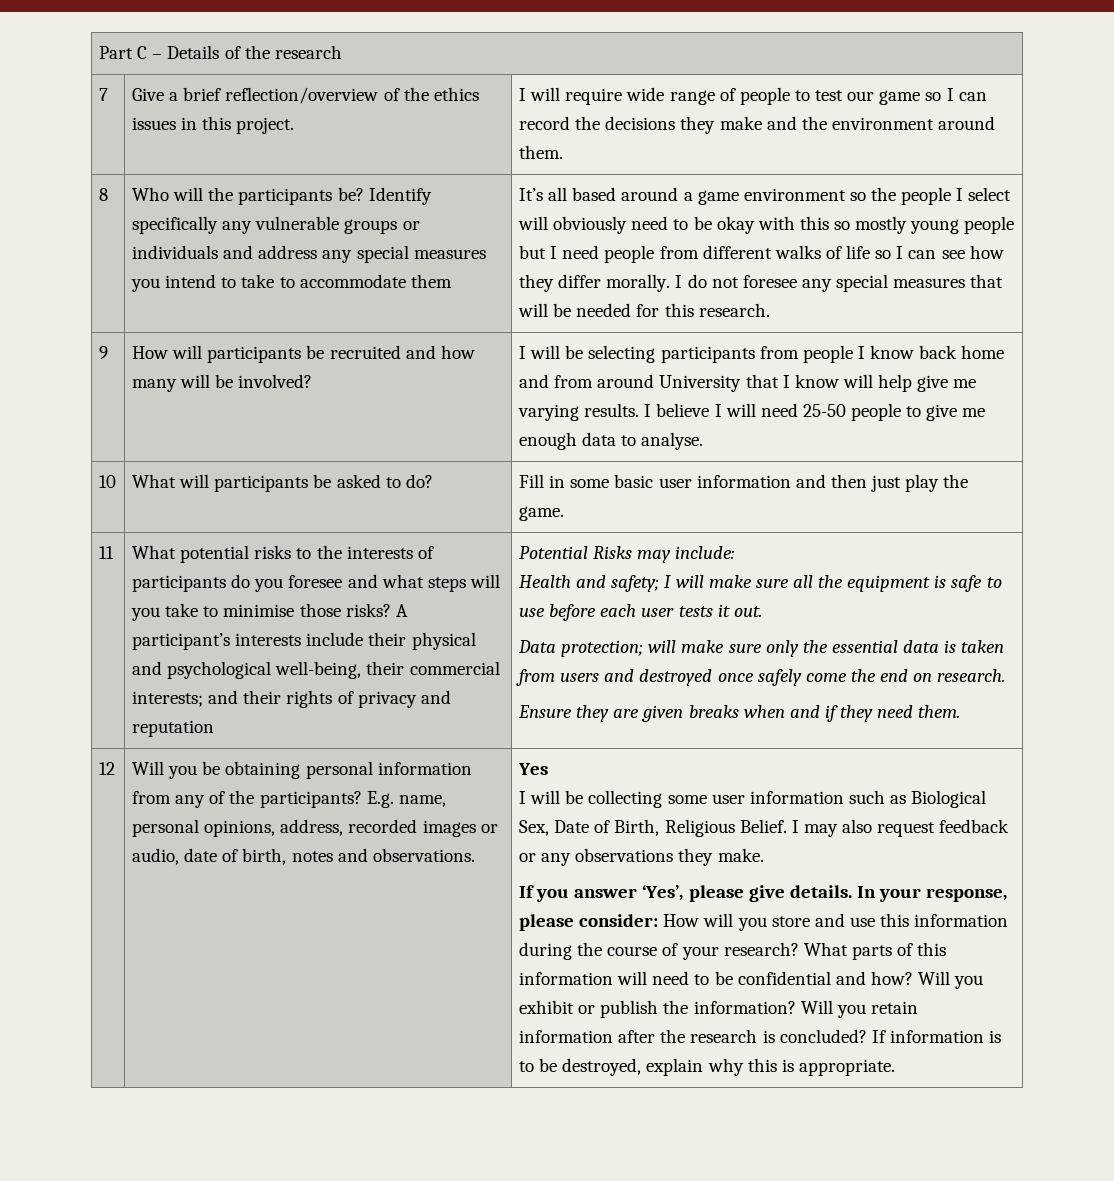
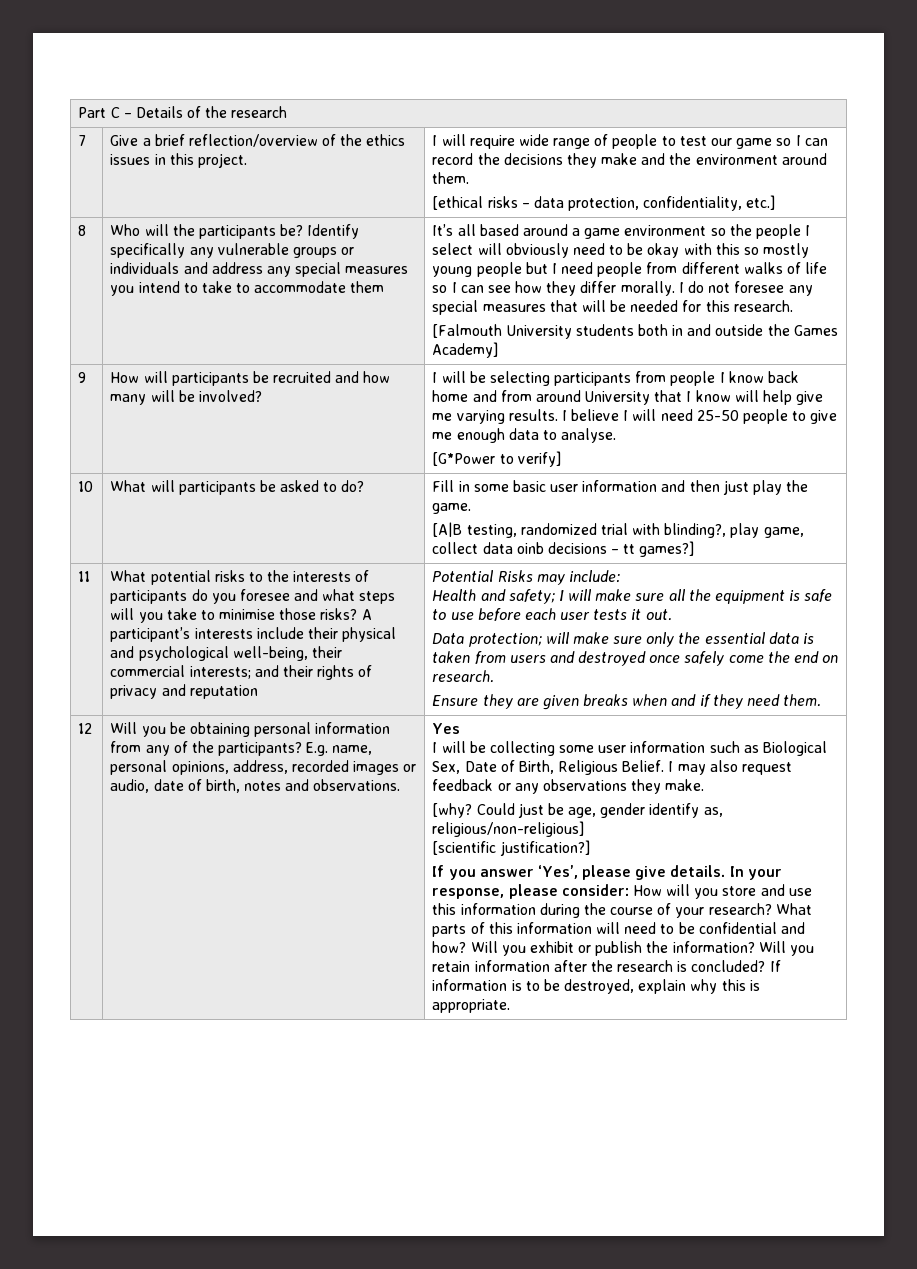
(563, 152) none -> [432,195,776,211] // [ethical risks – data protection, confidentiality, etc.]
(770, 310) none -> [432,324,838,339] [432,342,499,358] // [Falmouth University students both in and outside the Games Academy]
(704, 441) none -> [432,451,561,467] // [G*Power to verify]
(564, 513) none -> [432,522,804,538] [432,541,695,557] // [A|B testing, randomized trial with blinding?, play game, collect data oinb decisions – tt games?]
(764, 855) none -> [432,803,723,818] [432,821,585,837] [432,840,590,856] // [why? Could just be age, gender identify as, religious/non-religious] // [scientific justification?]

